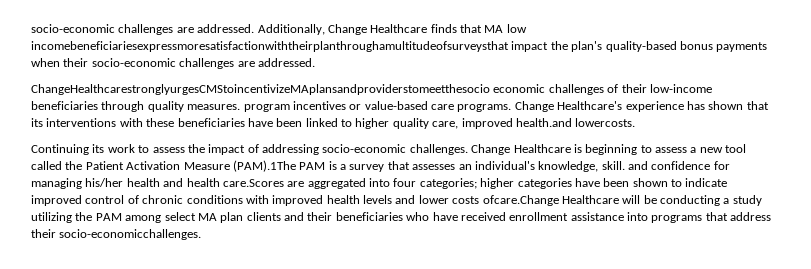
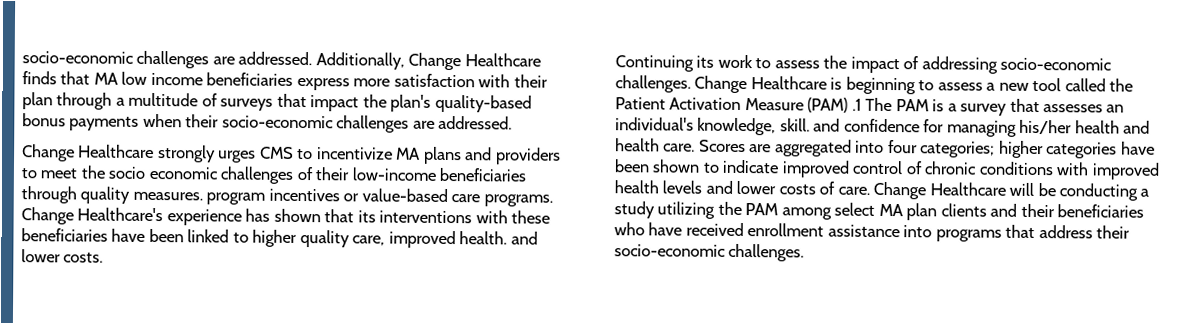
[31,41,509,52] incomebeneficiariesexpressmoresatisfactionwiththeirplanthroughamultitudeofsurveysthat -> [150,72,548,91] [22,92,307,111] income beneficiaries express more satisfaction with their plan through a multitude of surveys that
[31,84,490,95] ChangeHealthcarestronglyurgesCMStoincentivizeMAplansandproviderstomeetthesocio -> [22,144,561,165] [21,165,146,179] Change Healthcare strongly urges CMS to incentivize MA plans and providers to meet the socio
[515,118,636,127] health.and lowercosts. -> [459,231,538,245] [21,249,104,263] health. and lower costs.
[232,160,296,172] (PAM).1The -> [807,97,893,113] (PAM) .1 The
[222,179,284,187] care.Scores -> [663,139,746,153] care. Scores
[482,195,559,206] ofcare.Change -> [819,181,927,200] of care. Change
[59,229,202,240] socio-economicchallenges. -> [614,243,805,262] socio-economic challenges.

